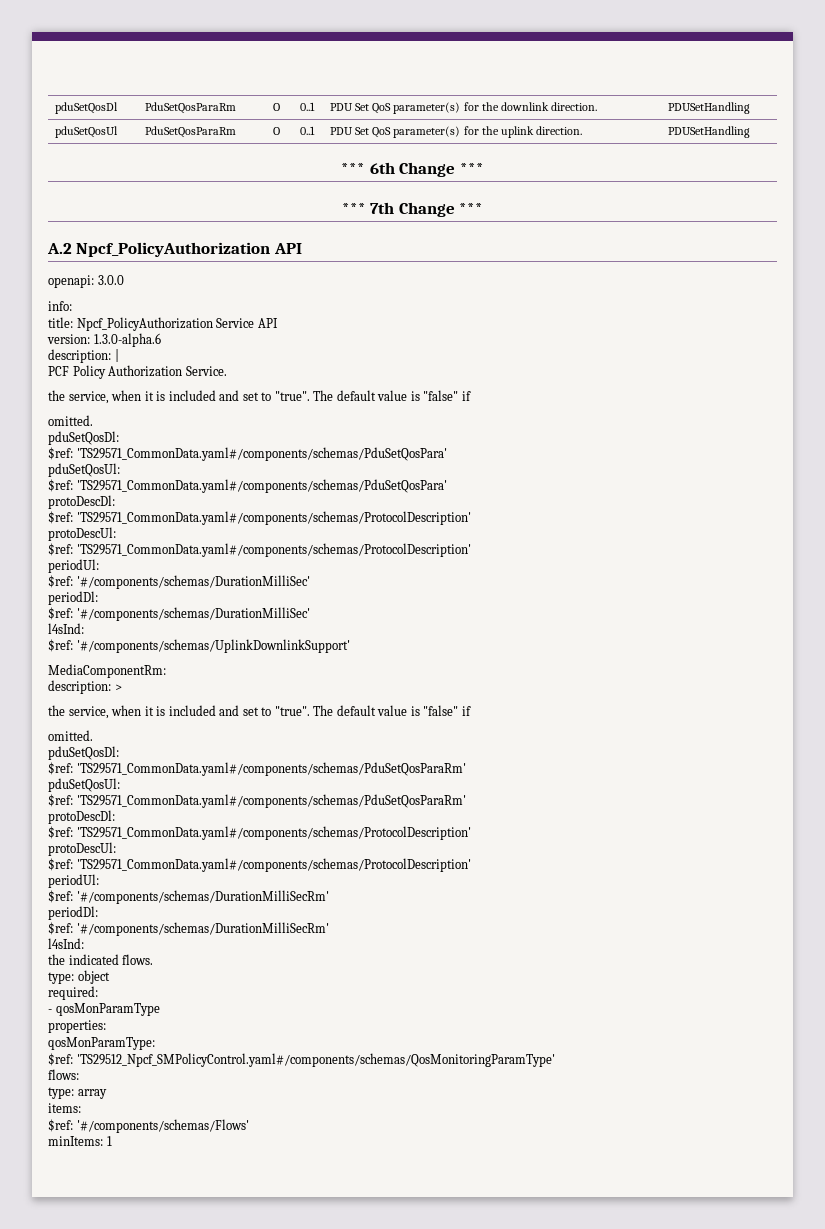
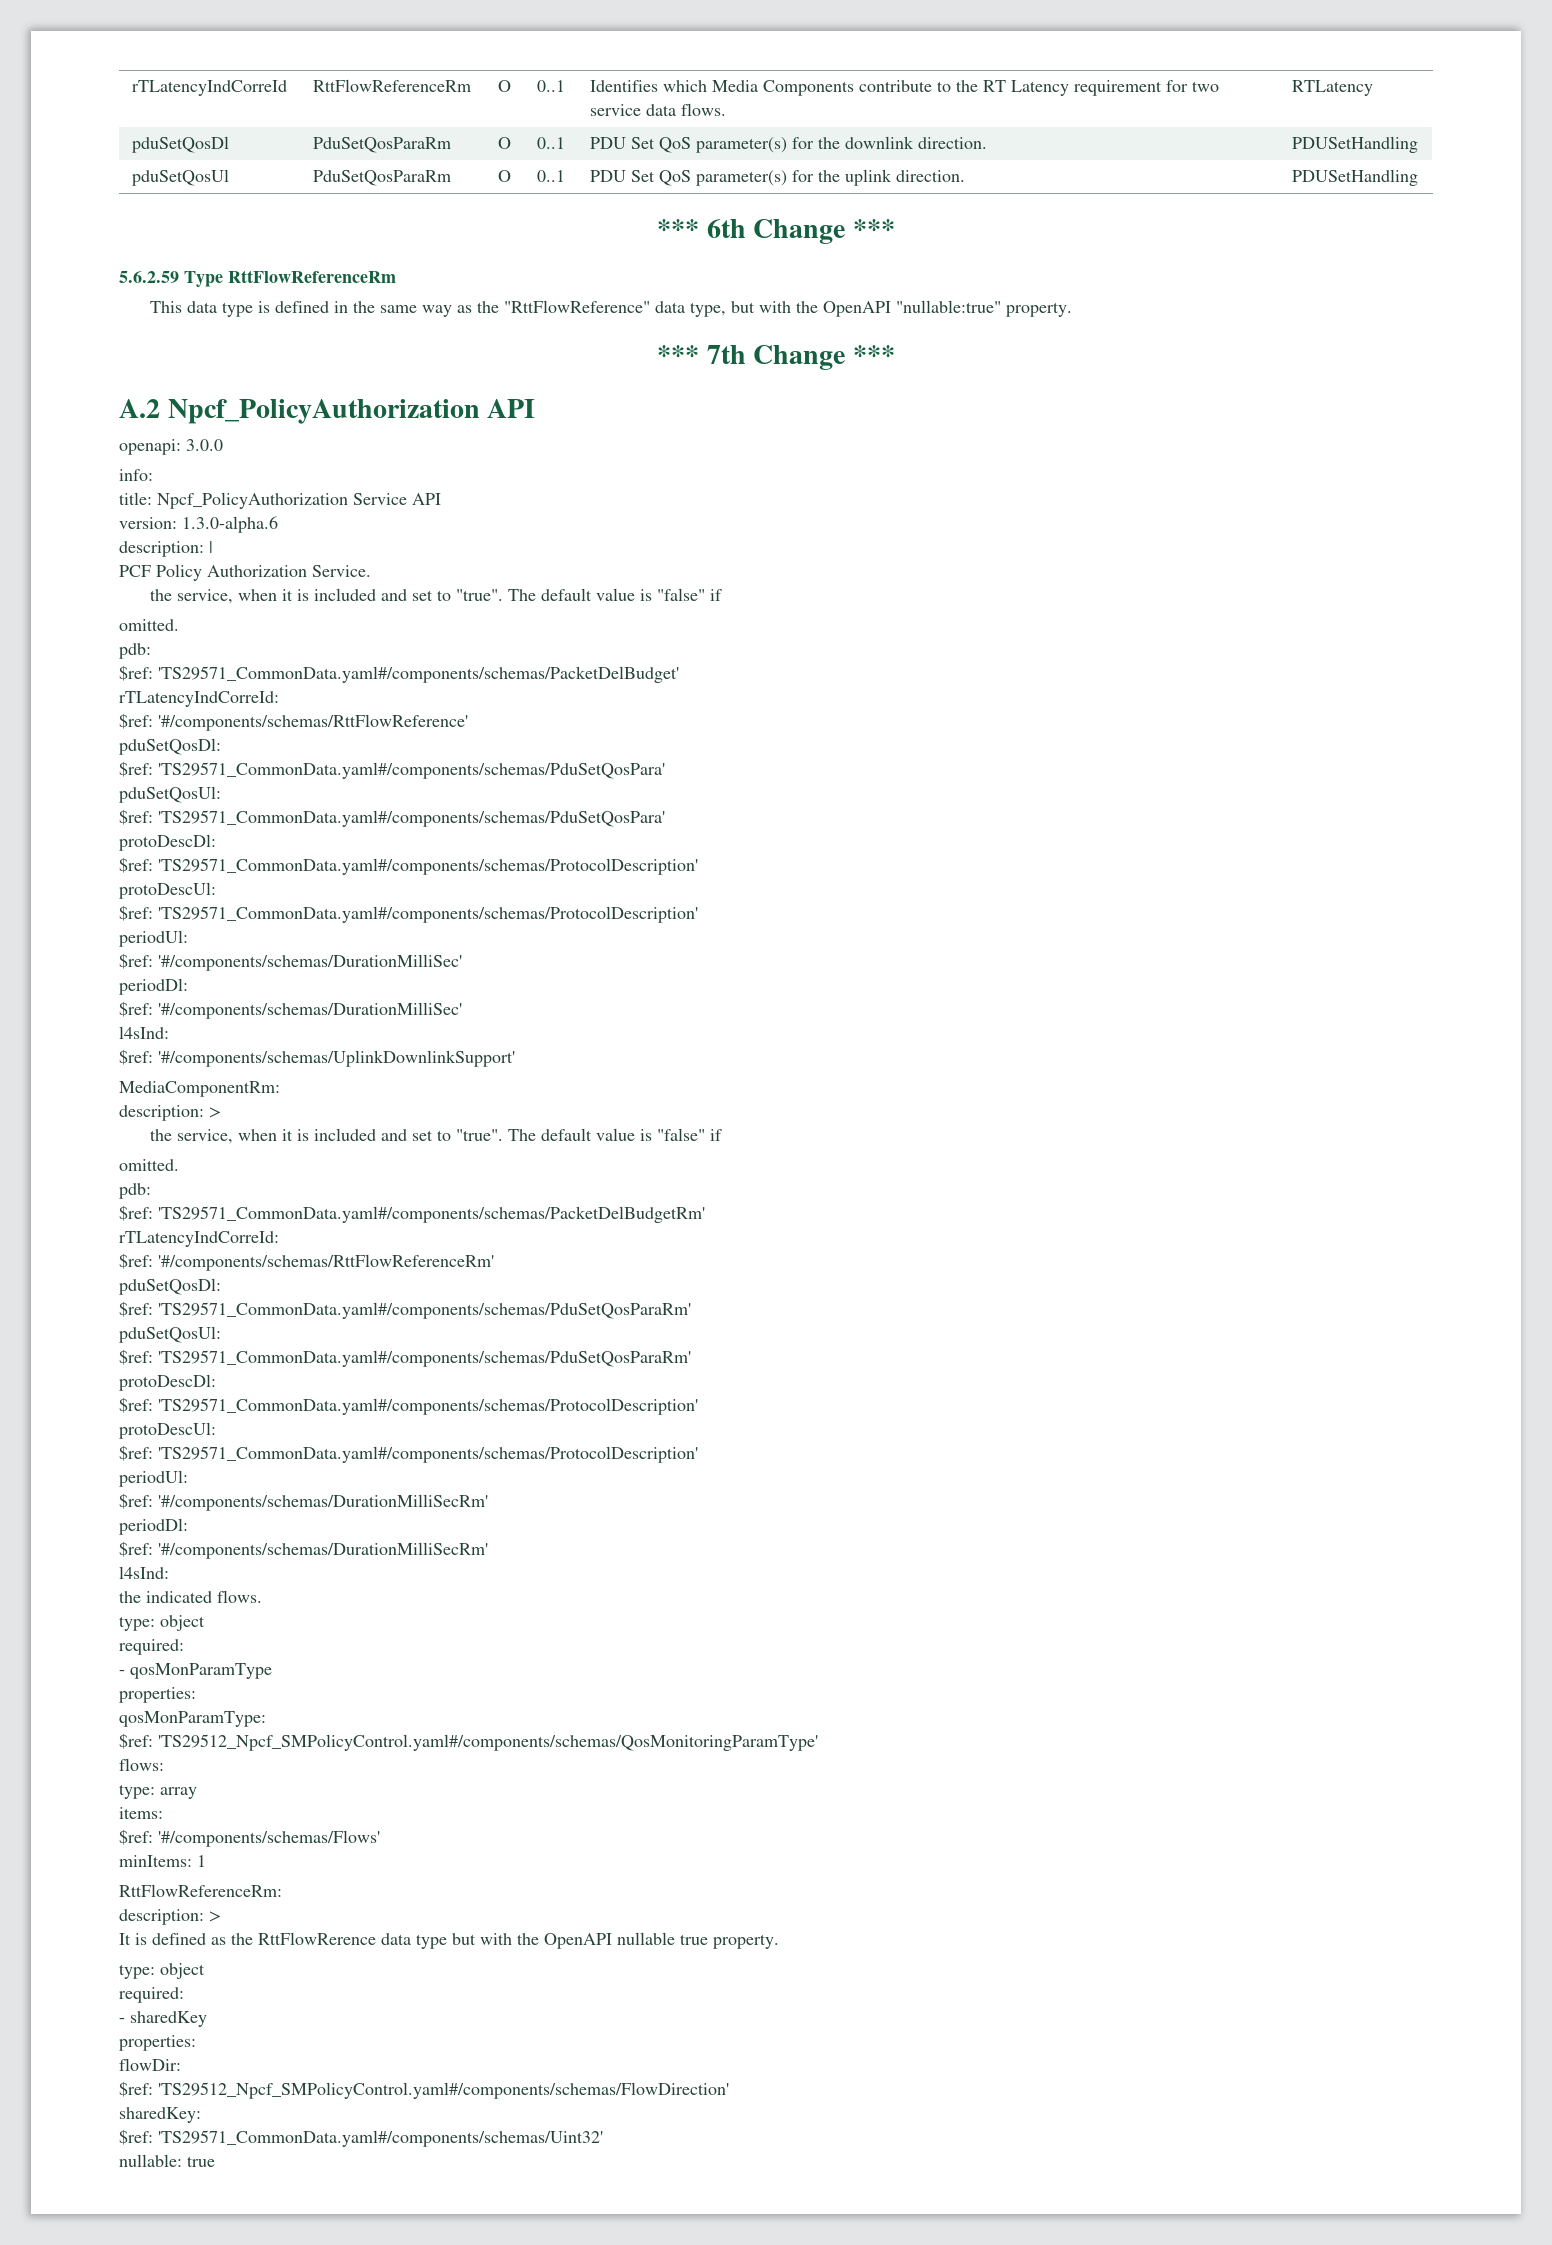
(55, 108) none -> [131,80,287,96] [312,79,471,92] [497,80,511,92] [536,80,565,92] [589,80,1219,96] [589,103,726,116] [1291,80,1373,96] rTLatencyIndCorreId | RttFlowReferenceRm | O | 0..1 | Identifies which Media Components contribute to the RT Latency requirement for two service data flows. | RTLatency //
(484, 168) none -> [119,270,396,287] [150,300,1073,317] // 5.6.2.59 Type RttFlowReferenceRm // This data type is defined in the same way as the "RttFlowReference" data type, but with the OpenAPI "nullable:true" property.
(93, 420) none -> [119,643,151,659] [119,665,679,683] [119,691,279,707] [119,713,468,731] // pdb: // $ref: 'TS29571_CommonData.yaml#/components/schemas/PacketDelBudget' // rTLatencyIndCorreId: // $ref: '#/components/schemas/RttFlowReference'
(93, 735) none -> [119,1183,151,1199] [119,1205,705,1223] [119,1231,279,1247] [119,1253,494,1271] // pdb: // $ref: 'TS29571_CommonData.yaml#/components/schemas/PacketDelBudgetRm' // rTLatencyIndCorreId: // $ref: '#/components/schemas/RttFlowReferenceRm'
(112, 1141) none -> [119,1884,282,1897] [119,1909,221,1925] [119,1932,779,1949] [119,1963,205,1979] [119,1987,184,2003] [119,2011,207,2027] [119,2035,196,2051] [119,2058,181,2071] [119,2081,729,2099] [119,2107,201,2123] [119,2129,603,2147] [119,2154,215,2167] // RttFlowReferenceRm: // description: > // It is defined as the RttFlowRerence data type but with the OpenAPI nullable true property. // type: object // required: // - sharedKey // properties: // flowDir: // $ref: 'TS29512_Npcf_SMPolicyControl.yaml#/components/schemas/FlowDirection' // sharedKey: // $ref: 'TS29571_CommonData.yaml#/components/schemas/Uint32' // nullable: true

